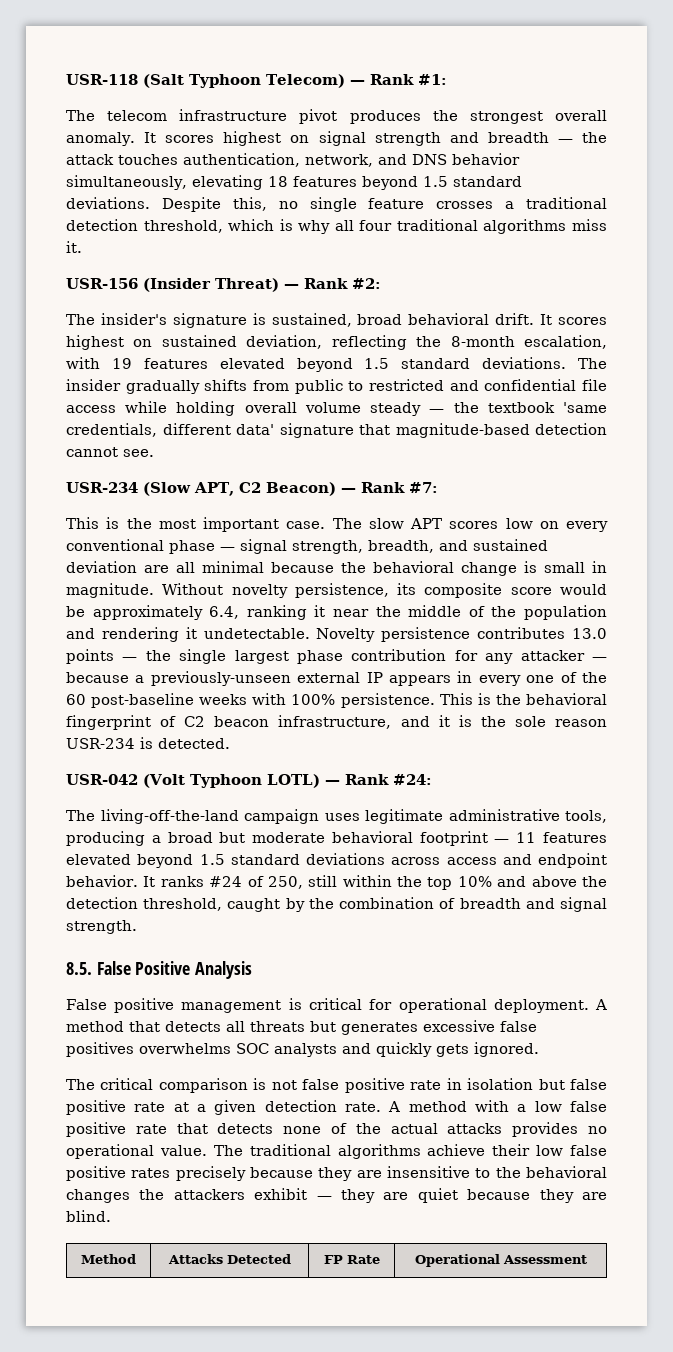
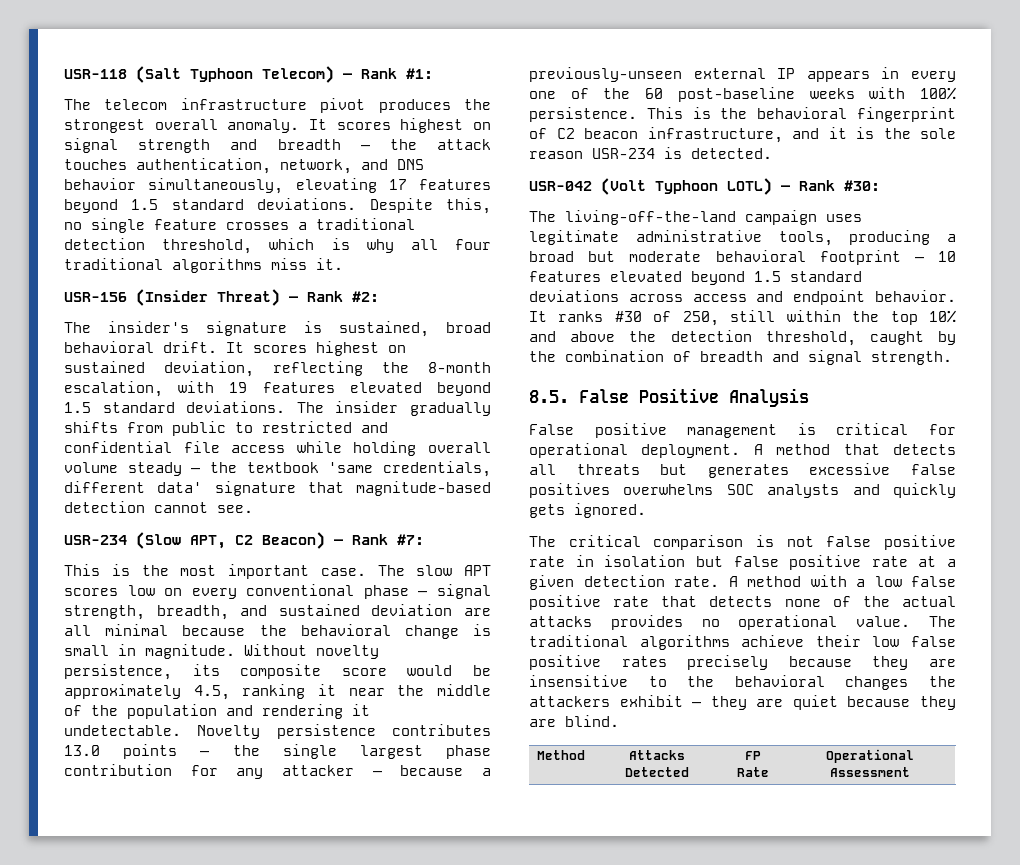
[267,176,288,187] 18 -> [388,179,407,190] 17
[209,606,240,619] 6.4, -> [193,685,230,700] 4.5,
[392,774,432,785] #24: -> [844,180,880,191] #30:
[516,832,537,843] 11 -> [938,251,956,262] 10
[209,876,243,887] #24 -> [614,311,642,322] #30

